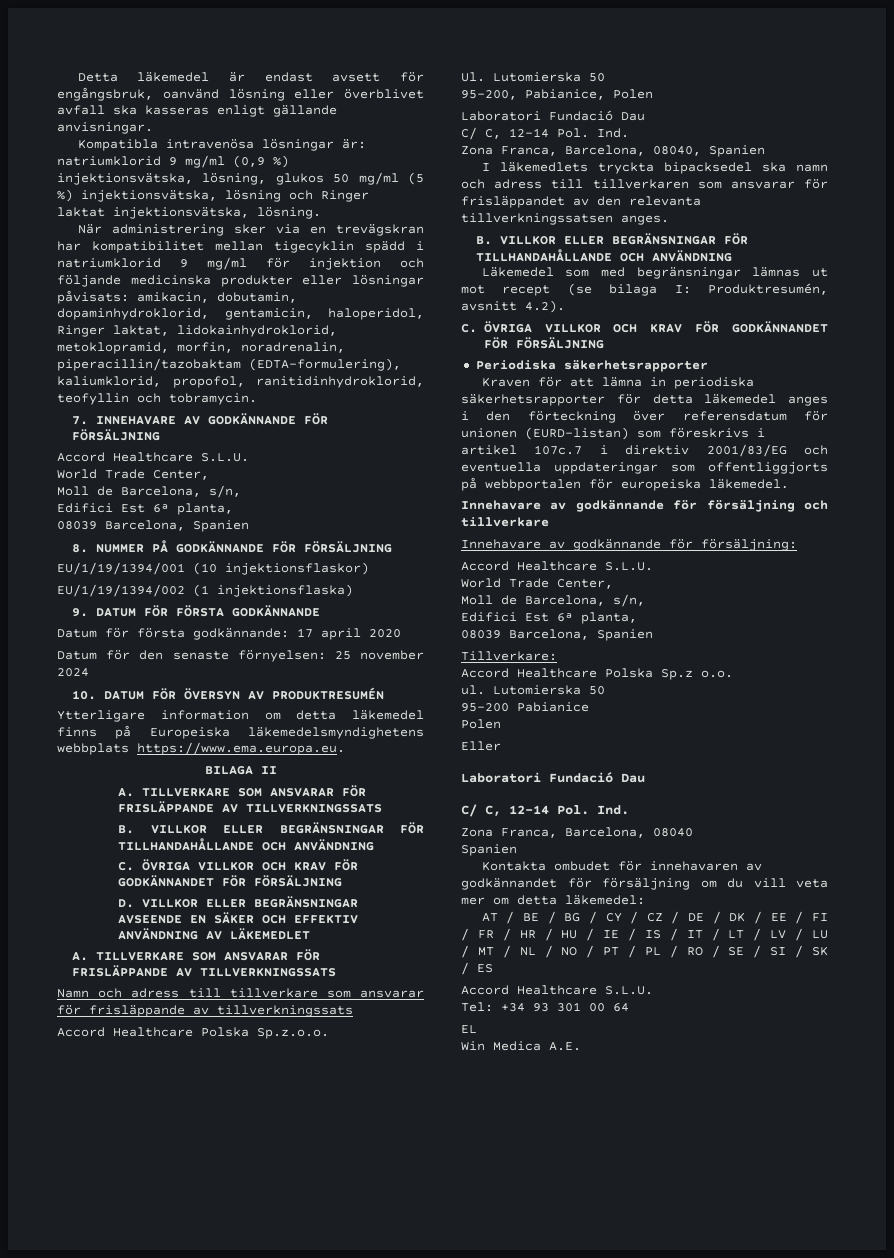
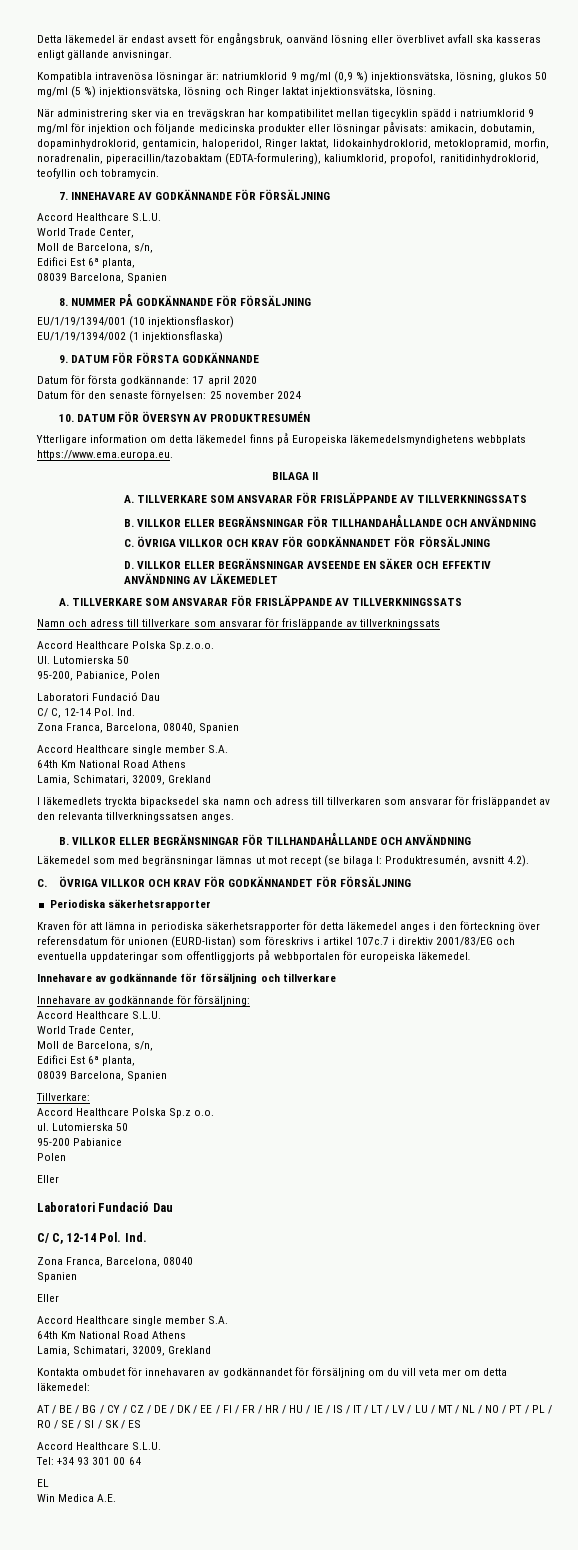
(765, 151) none -> [37,745,229,755] [37,760,187,768] [37,775,212,785] // Accord Healthcare single member S.A. // 64th Km National Road Athens // Lamia, Schimatari, 32009, Grekland
(517, 850) none -> [37,1294,59,1302] [37,1316,229,1326] [37,1331,187,1339] [37,1346,212,1356] // Eller // Accord Healthcare single member S.A. // 64th Km National Road Athens // Lamia, Schimatari, 32009, Grekland

